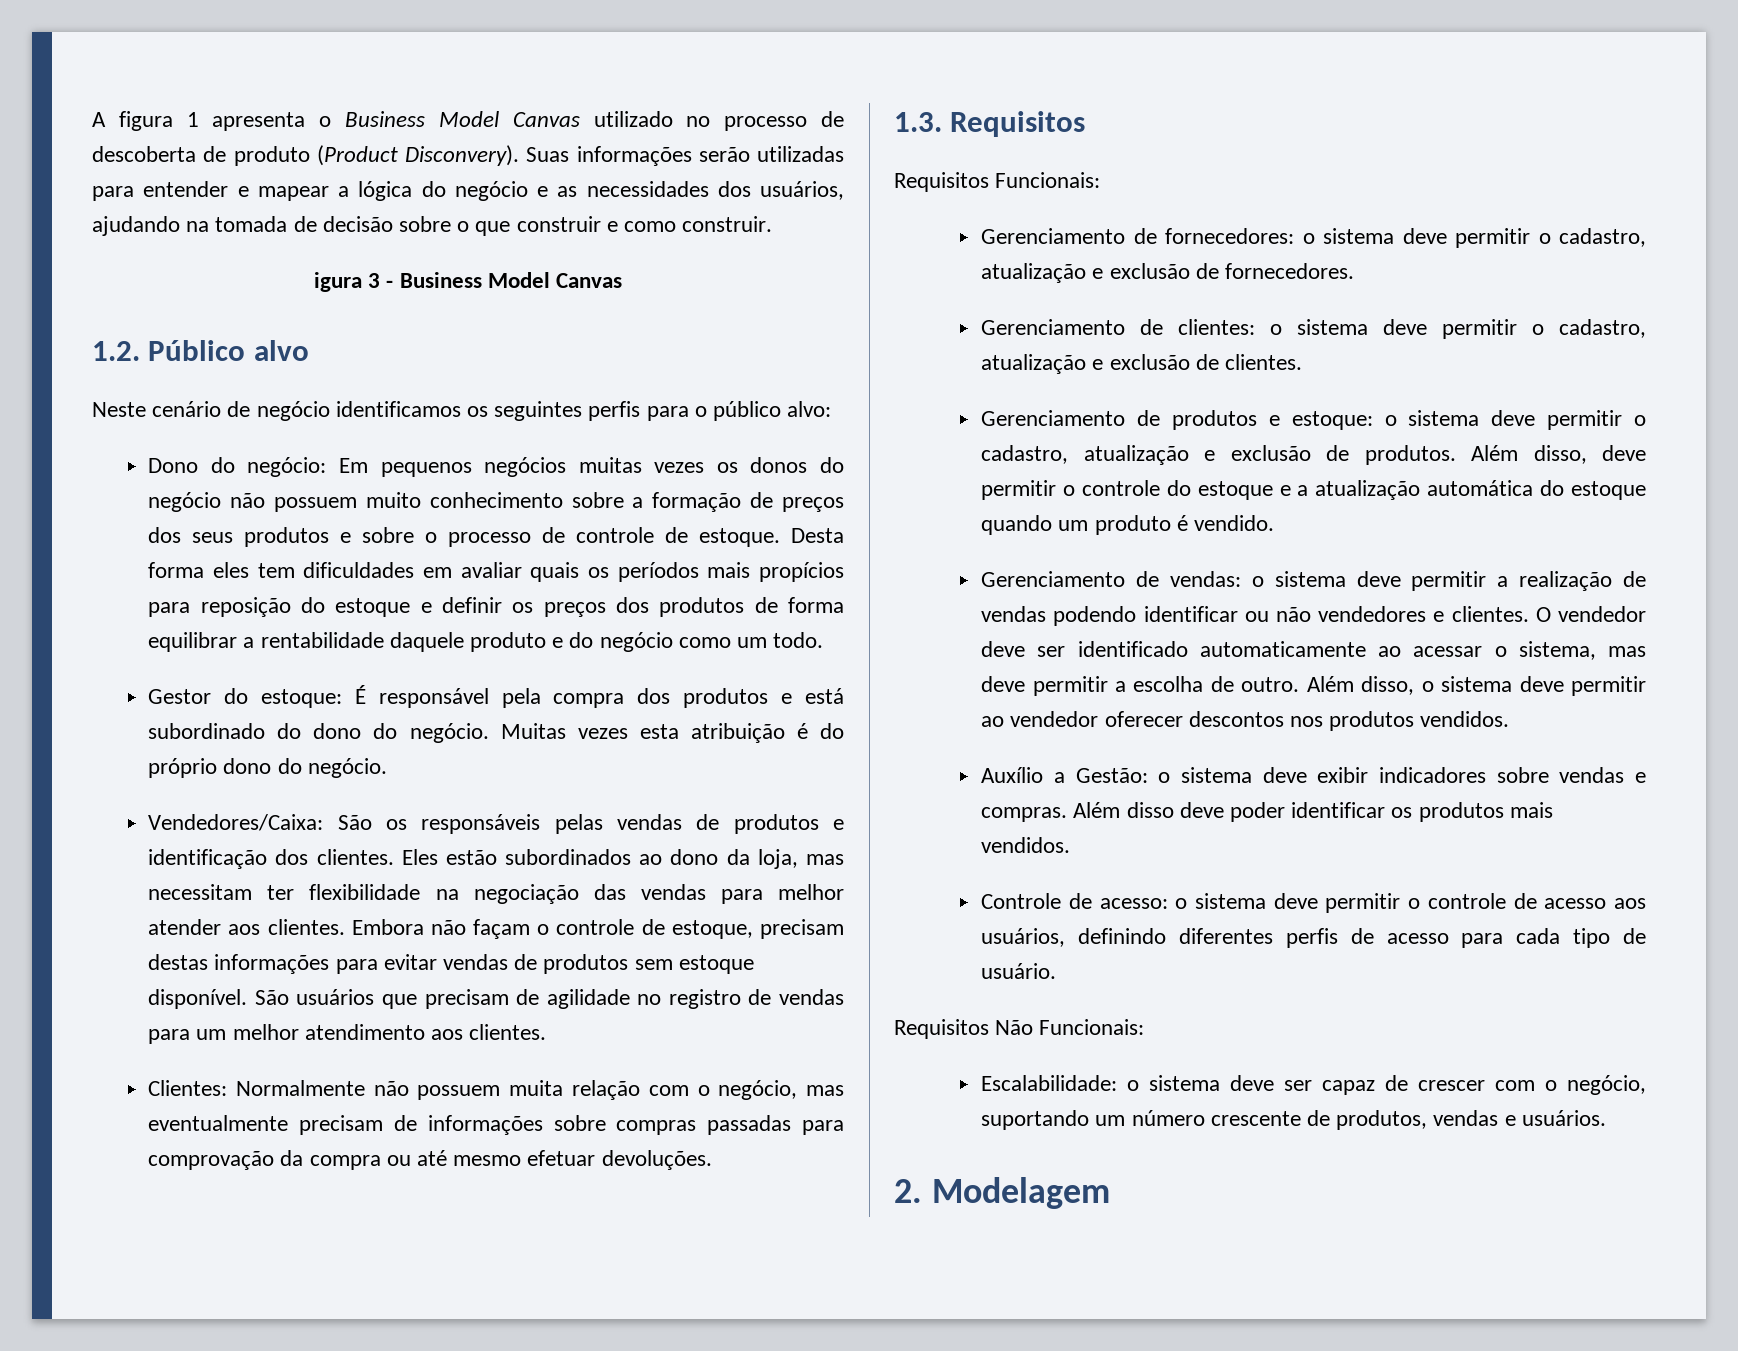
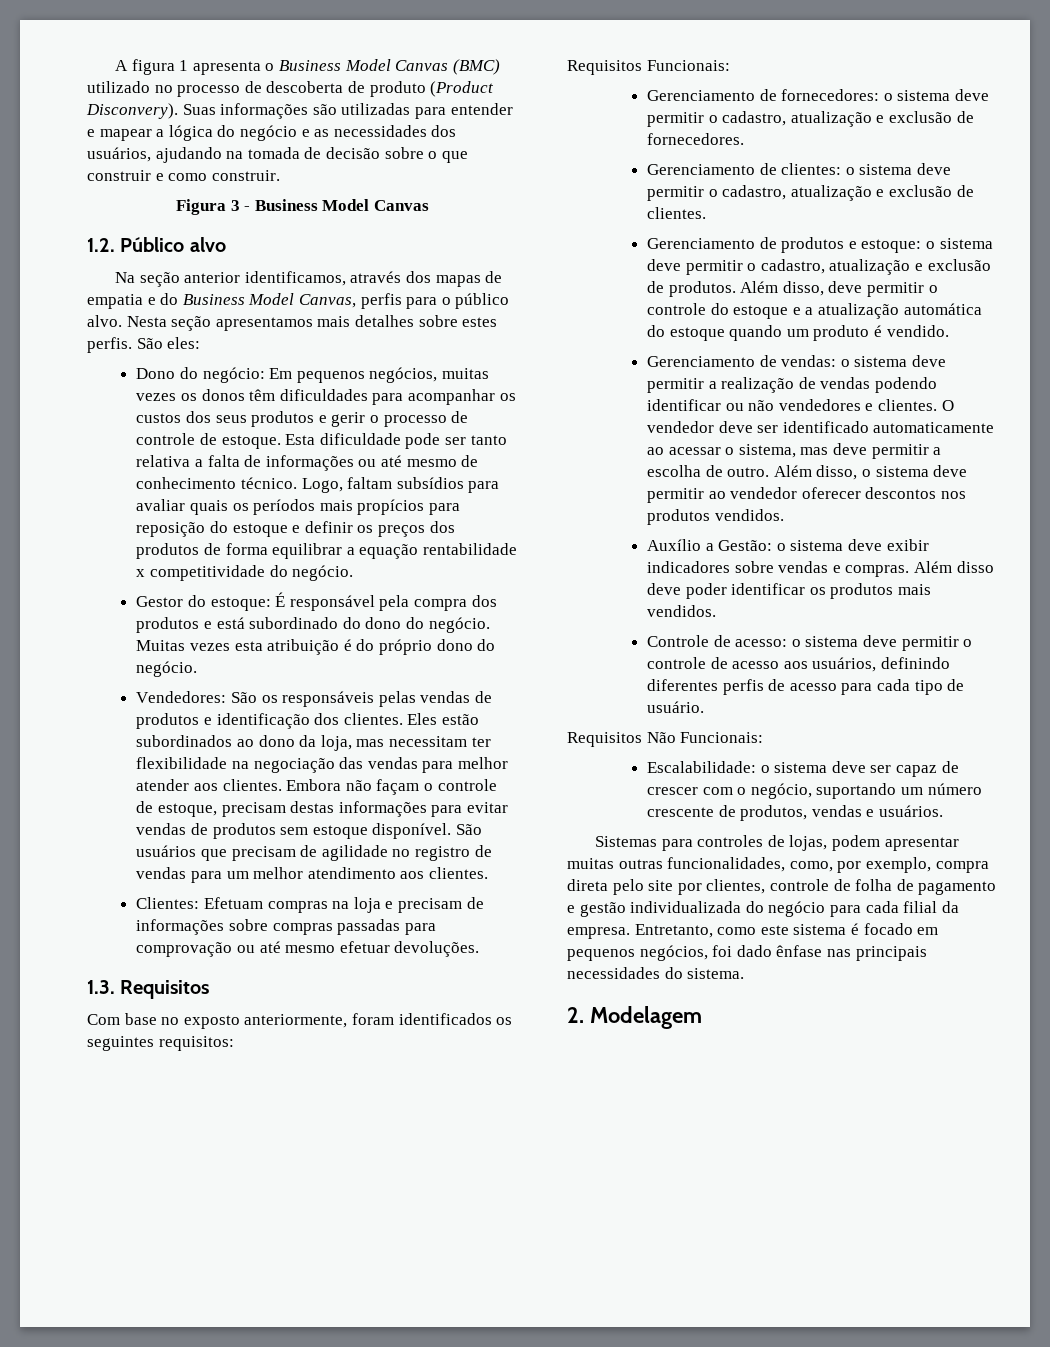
(580, 119) none -> [452,59,500,75] (BMC)
[698,147,750,162] serão -> [312,104,337,115] são
[313,272,362,292] igura -> [176,199,227,215] Figura
[92,401,832,421] Neste cenário de negócio identificamos os seguintes perfis para o público alvo: -> [115,271,503,287] [87,293,510,309] [87,315,498,331] [87,337,201,353] Na seção anterior identificamos, através dos mapas de empatia e do Business Model Canvas, perfis para o público alvo. Nesta seção apresentamos mais detalhes sobre estes perfis. São eles:
[484,457,567,477] negócios -> [369,367,438,383] negócios,
[819,457,844,473] [148,492,845,512] do negócio não possuem muito conhecimento sobre a formação de preços -> [249,389,516,405] [136,413,182,423] têm dificuldades para acompanhar os custos
[362,527,415,543] sobre -> [331,412,366,427] gerir
[790,528,844,543] [148,562,452,578] Desta forma eles tem dificuldades em -> [285,433,507,449] [136,455,479,471] [136,477,500,493] Esta dificuldade pode ser tanto relativa a falta de informações ou até mesmo de conhecimento técnico. Logo, faltam subsídios para
[260,632,824,652] rentabilidade daquele produto e do negócio como um todo. -> [359,543,517,559] [136,565,354,581] equação rentabilidade x competitividade do negócio.
[148,814,324,831] Vendedores/Caixa: -> [136,691,227,703] Vendedores:
[235,1080,845,1100] [148,1115,289,1131] Normalmente não possuem muita relação com o negócio, mas eventualmente -> [204,897,394,913] Efetuam compras na loja e
[280,1150,381,1170] da compra -> (233, 949) none
(1086, 124) none -> [87,1013,513,1029] [87,1036,234,1051] // Com base no exposto anteriormente, foram identificados os seguintes requisitos:
(1606, 1118) none -> [595,835,959,851] [567,857,989,873] [567,879,997,895] [567,901,959,917] [567,923,939,939] [567,945,927,961] [567,967,745,979] // Sistemas para controles de lojas, podem apresentar muitas outras funcionalidades, como, por exemplo, compra direta pelo site por clientes, controle de folha de pagamento e gestão individualizada do negócio para cada filial da empresa. Entretanto, como este sistema é focado em pequenos negócios, foi dado ênfase nas principais necessidades do sistema.

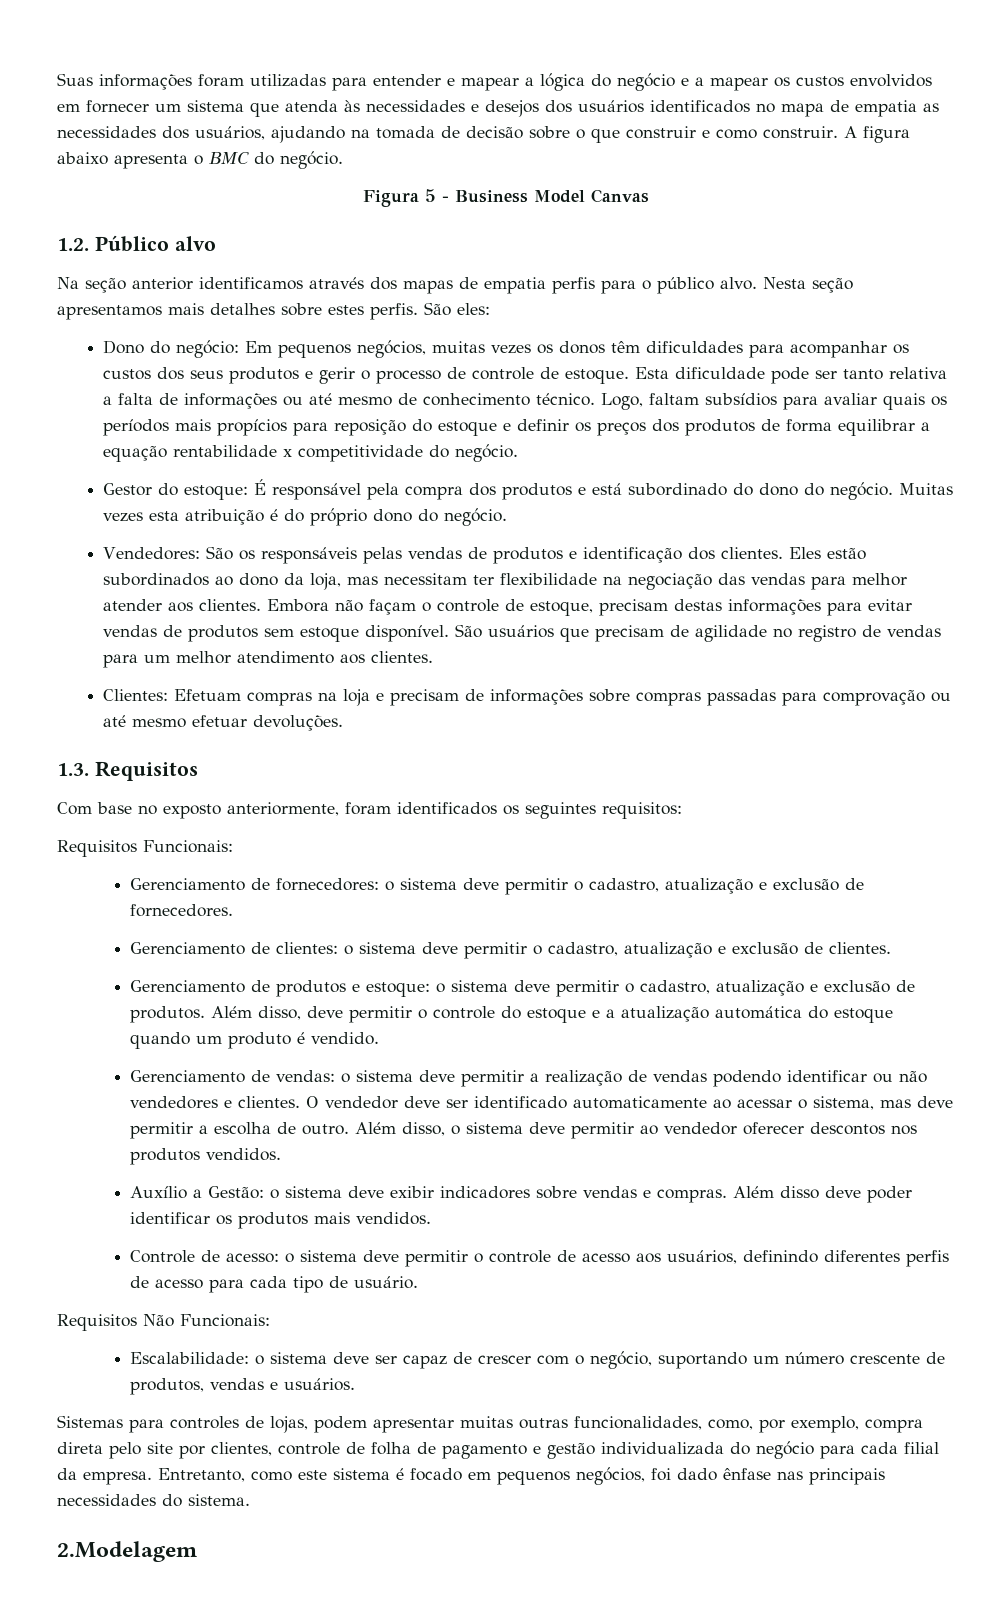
[115,59,500,75] [87,81,495,97] [86,103,178,119] A figura 1 apresenta o Business Model Canvas (BMC) utilizado no processo de descoberta de produto (Product Disconvery). -> (57, 79) none
[312,104,337,115] são -> [198,74,244,87] foram
(310, 133) none -> [695,74,932,91] [57,100,917,117] a mapear os custos envolvidos em fornecer um sistema que atenda às necessidades e desejos dos usuários identificados no mapa de empatia
(280, 175) none -> [843,126,910,143] [57,151,343,169] A figura abaixo apresenta o BMC do negócio.
[230,200,240,211] 3 -> [424,189,436,202] 5
[244,271,346,286] identificamos, -> [199,277,303,290] identificamos
[147,293,356,308] e do Business Model Canvas, -> (546, 285) none
[567,1006,702,1029] 2. Modelagem -> [57,1541,197,1562] 2.Modelagem

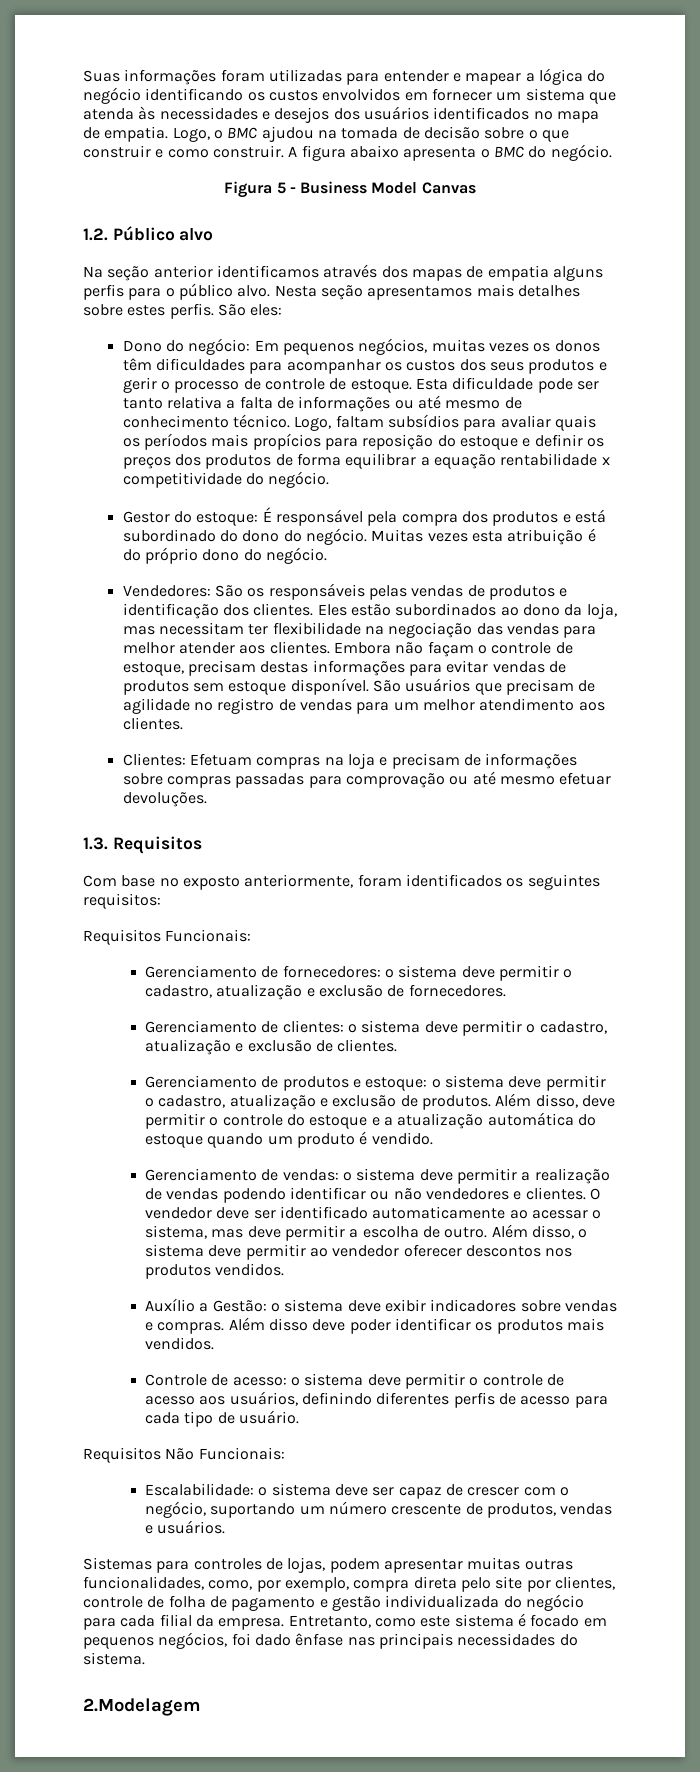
[681,77,768,91] e a mapear -> [145,88,244,101] identificando
[855,100,939,117] [57,126,345,143] empatia as necessidades dos usuários, ajudando -> [104,126,314,142] empatia. Logo, o BMC ajudou
(546, 285) none -> [552,266,603,281] alguns

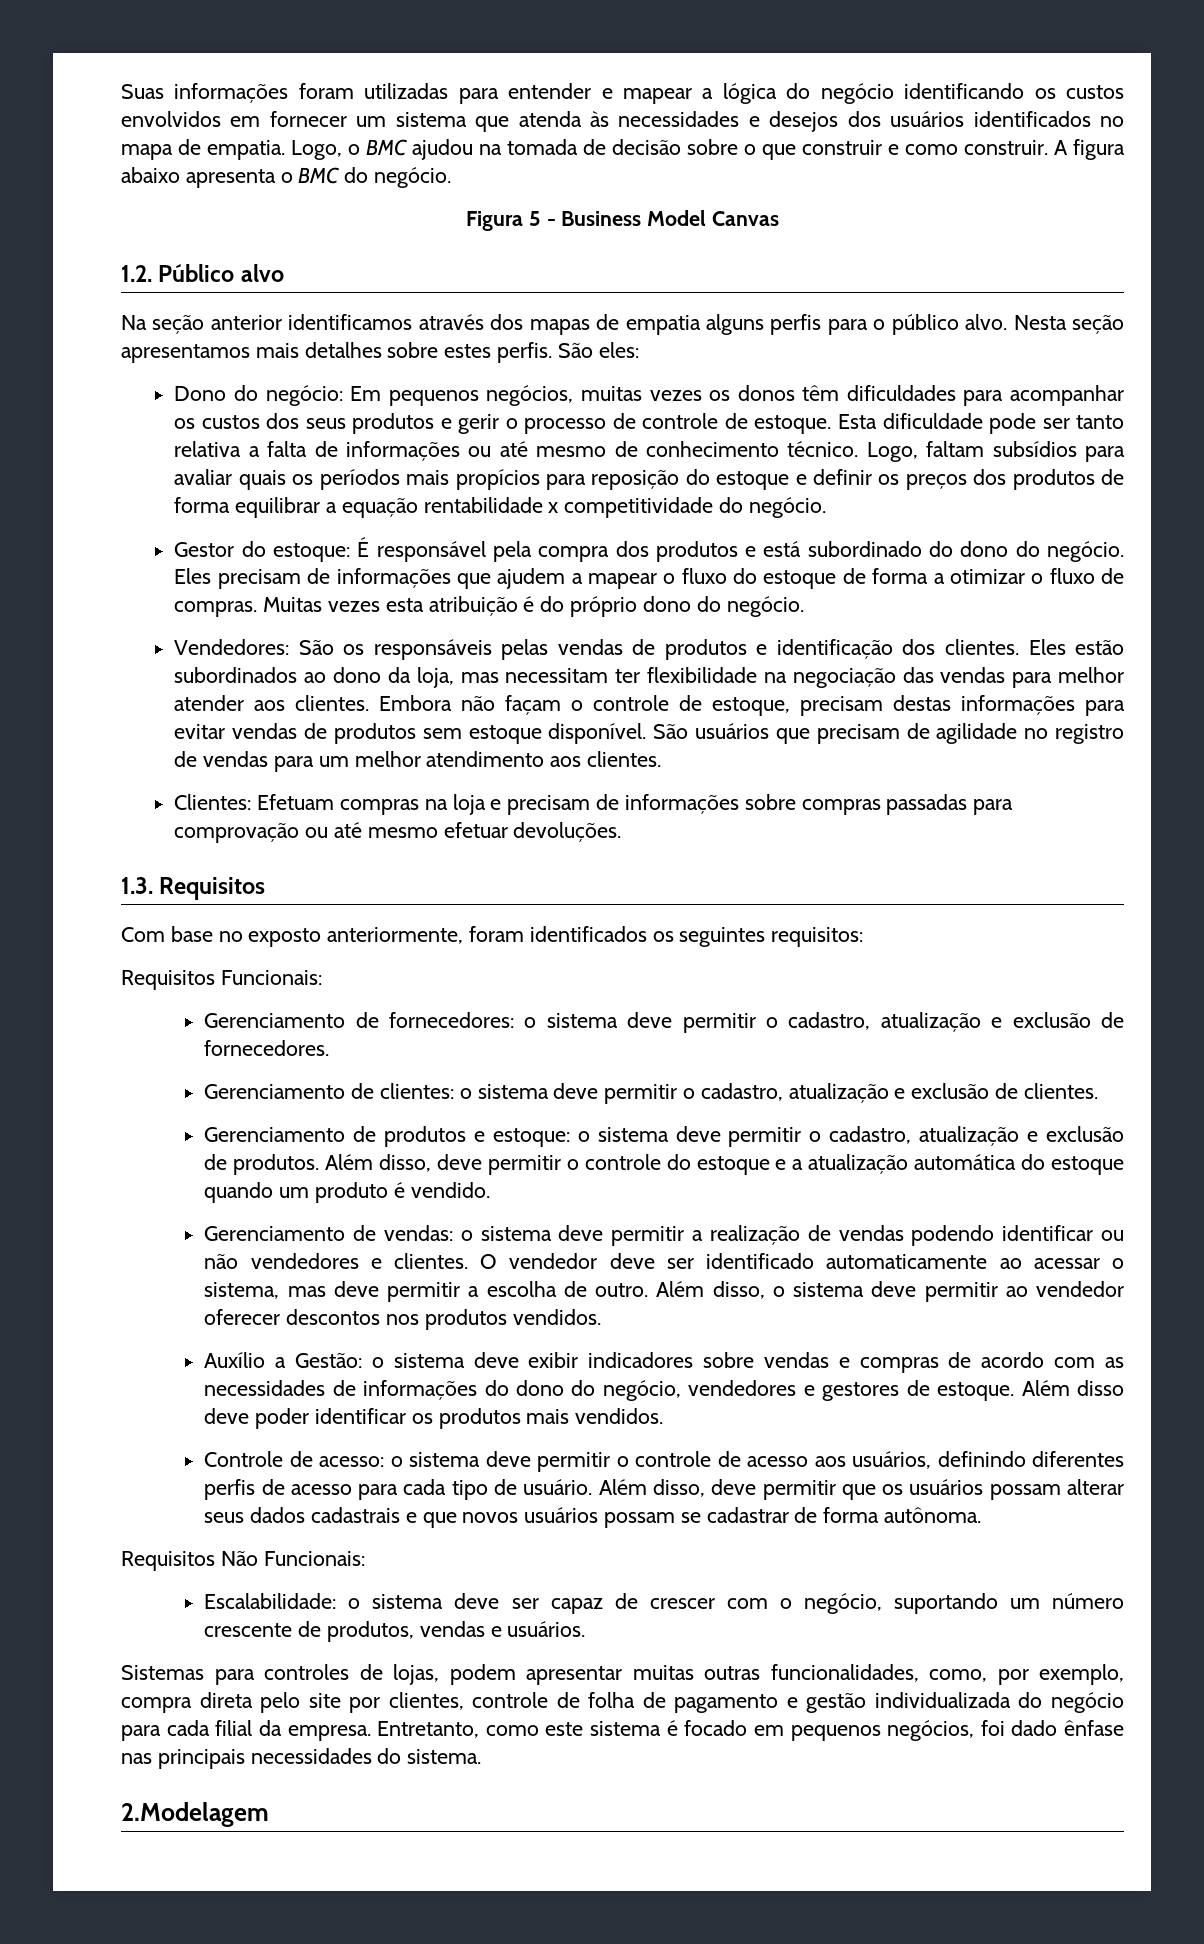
(368, 536) none -> [174,568,1124,589] [174,601,258,617] Eles precisam de informações que ajudem a mapear o fluxo do estoque de forma a otimizar o fluxo de compras.
[157,1322,225,1334] compras. -> [859,1352,1124,1373] [204,1380,1015,1401] compras de acordo com as necessidades de informações do dono do negócio, vendedores e gestores de estoque.
(299, 1417) none -> [598,1479,1124,1500] [204,1507,981,1528] Além disso, deve permitir que os usuários possam alterar seus dados cadastrais e que novos usuários possam se cadastrar de forma autônoma.

